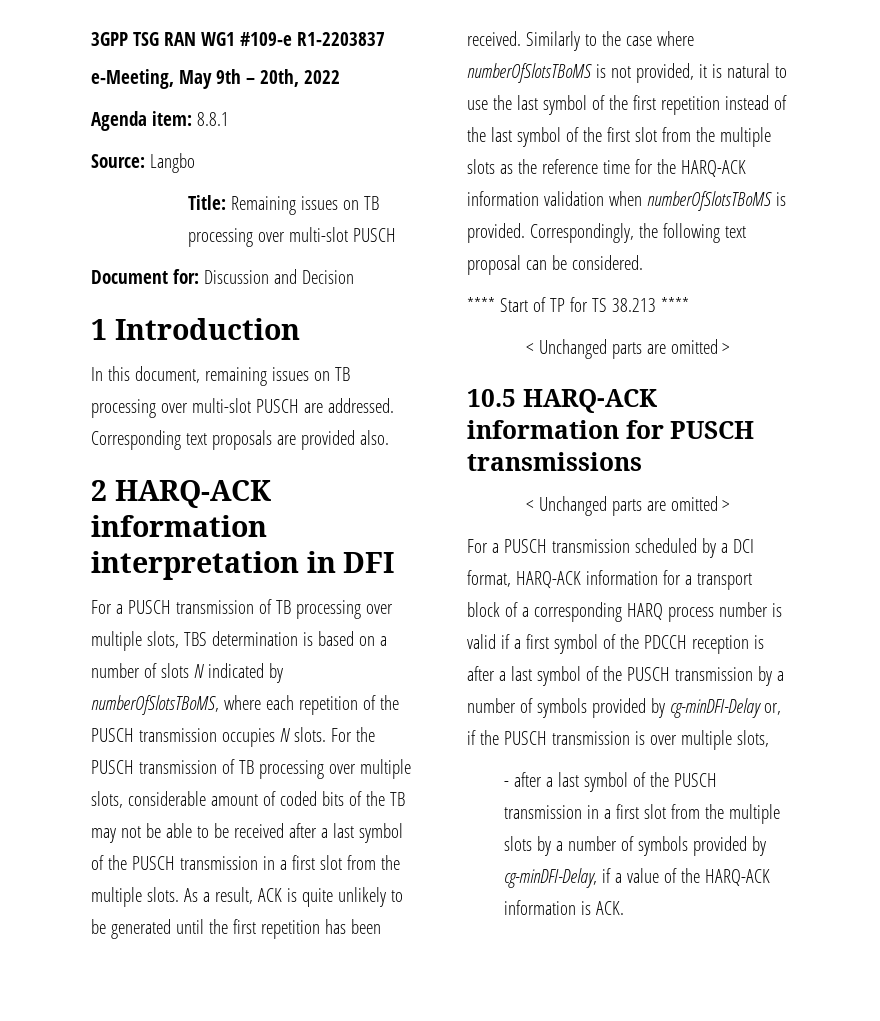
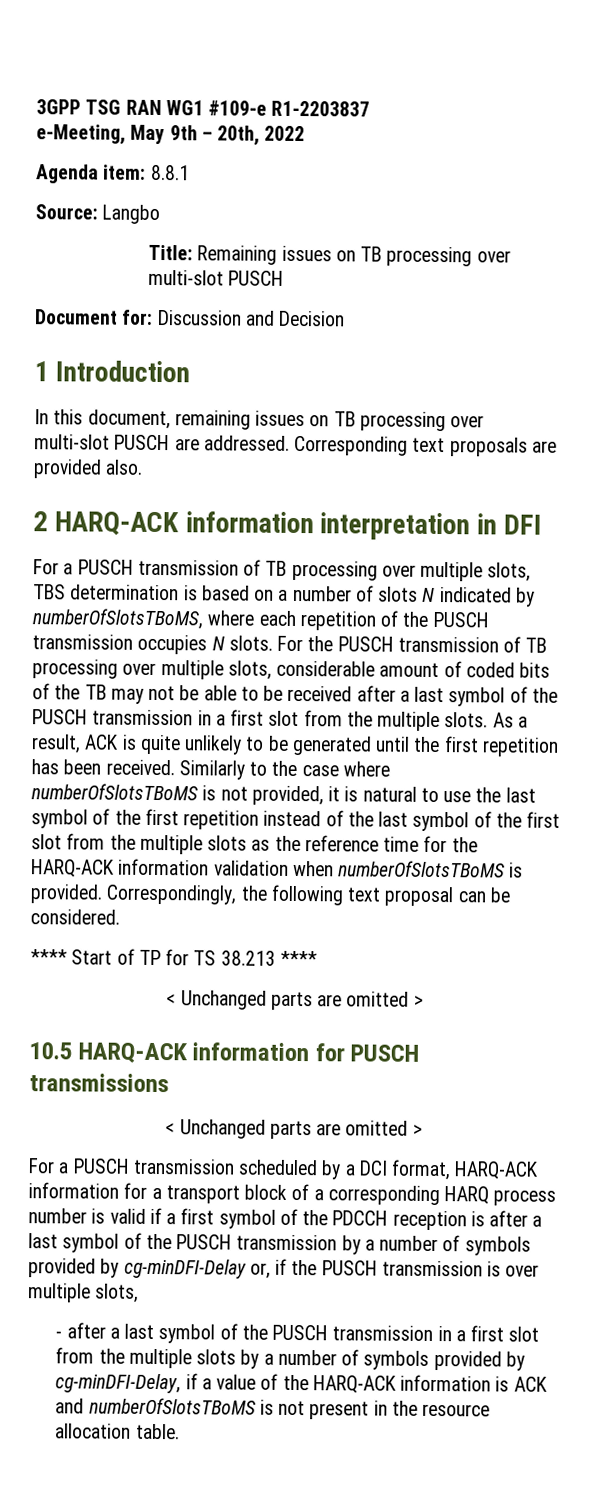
[595,901,624,915] ACK. -> [513,1376,548,1392] [55,1397,491,1420] [55,1423,180,1440] ACK and numberOfSlotsTBoMS is not present in the resource allocation table.

